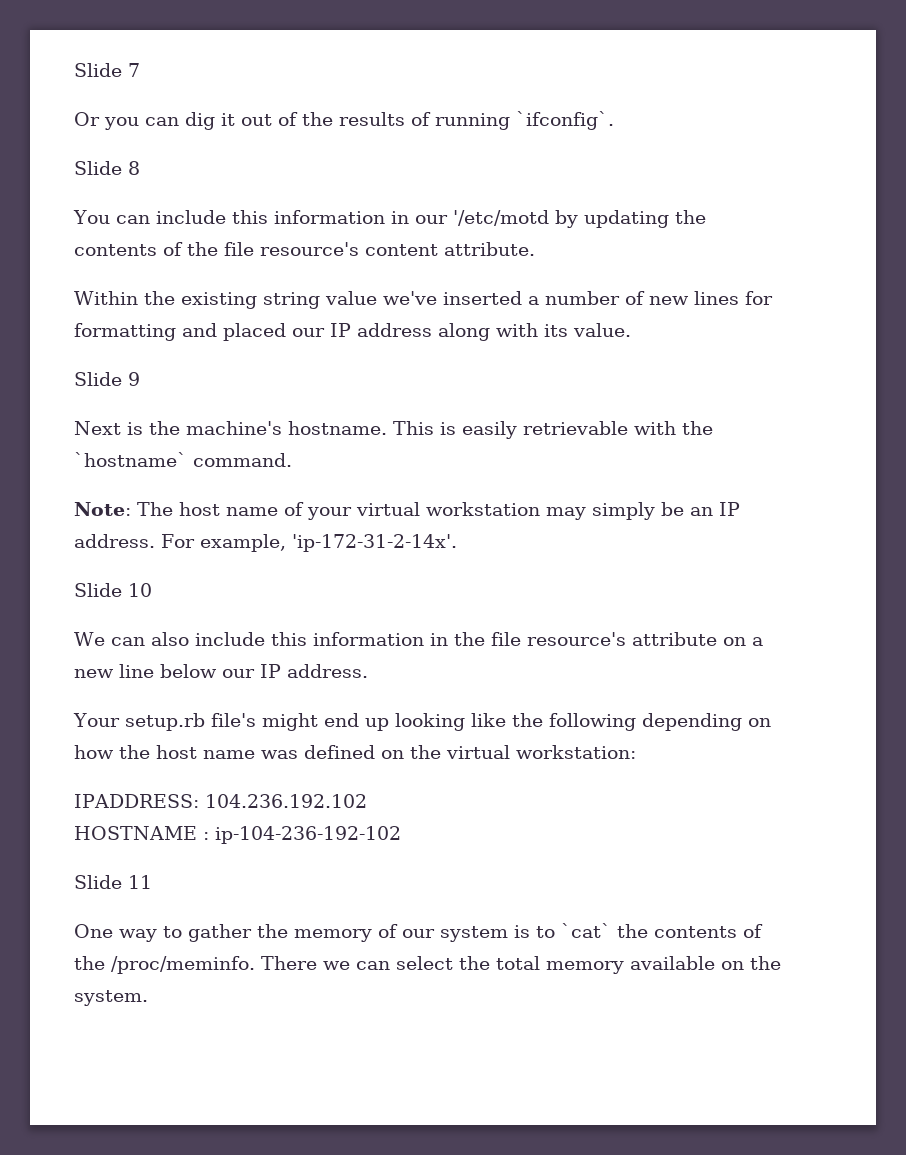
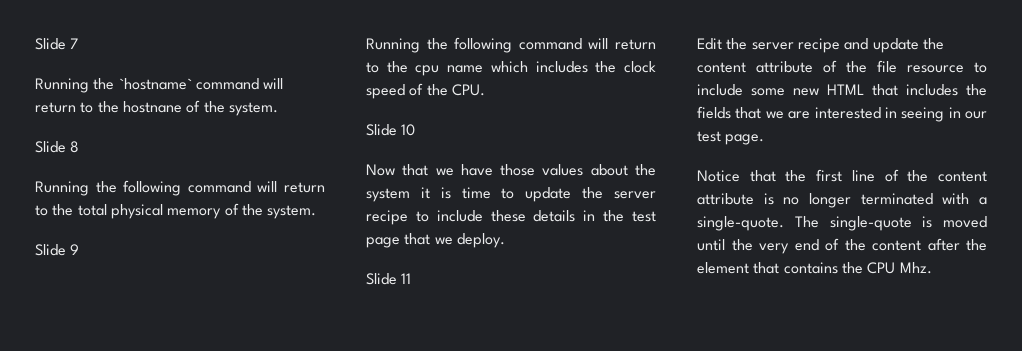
[74,111,614,130] [74,161,140,175] [73,210,706,228] [74,242,535,256] [74,291,773,309] [74,323,631,341] [74,372,140,386] [74,421,713,439] [74,452,292,467] [74,502,740,520] [74,534,457,552] [74,583,152,597] [74,632,763,646] [74,664,368,678] [73,713,771,731] [74,745,636,759] [74,794,367,808] [74,826,401,844] [74,875,152,889] [74,923,763,942] [74,956,781,974] [74,990,148,1006] Or you can dig it out of the results of running `ifconfig`. // Slide 8 // You can include this information in our '/etc/motd by updating the contents of the file resource's content attribute. // Within the existing string value we've inserted a number of new lines for formatting and placed our IP address along with its value. // Slide 9 // Next is the machine's hostname. This is easily retrievable with the `hostname` command. // Note: The host name of your virtual workstation may simply be an IP address. For example, 'ip-172-31-2-14x'. // Slide 10 // We can also include this information in the file resource's attribute on a new line below our IP address. // Your setup.rb file's might end up looking like the following depending on how the host name was defined on the virtual workstation: // IPADDRESS: 104.236.192.102 // HOSTNAME : ip-104-236-192-102 // Slide 11 // One way to gather the memory of our system is to `cat` the contents of the /proc/meminfo. There we can select the total memory available on the system. -> [35,78,284,93] [35,100,278,116] [35,141,80,153] [35,180,325,196] [35,203,317,219] [35,244,80,256] [366,37,656,53] [366,61,656,76] [366,83,485,99] [366,124,416,136] [366,164,656,176] [366,187,656,202] [366,210,656,225] [366,233,505,248] [366,273,412,285] [697,38,944,53] [697,60,987,73] [697,84,987,96] [697,106,987,122] [697,131,765,145] [697,169,987,182] [697,193,987,208] [697,216,987,231] [697,238,987,254] [697,262,932,274] Running the `hostname` command will return to the hostnane of the system. // Slide 8 // Running the following command will return to the total physical memory of the system. // Slide 9 // Running the following command will return to the cpu name which includes the clock speed of the CPU. // Slide 10 // Now that we have those values about the system it is time to update the server recipe to include these details in the test page that we deploy. // Slide 11 // Edit the server recipe and update the content attribute of the file resource to include some new HTML that includes the fields that we are interested in seeing in our test page. // Notice that the first line of the content attribute is no longer terminated with a single-quote. The single-quote is moved until the very end of the content after the element that contains the CPU Mhz.

